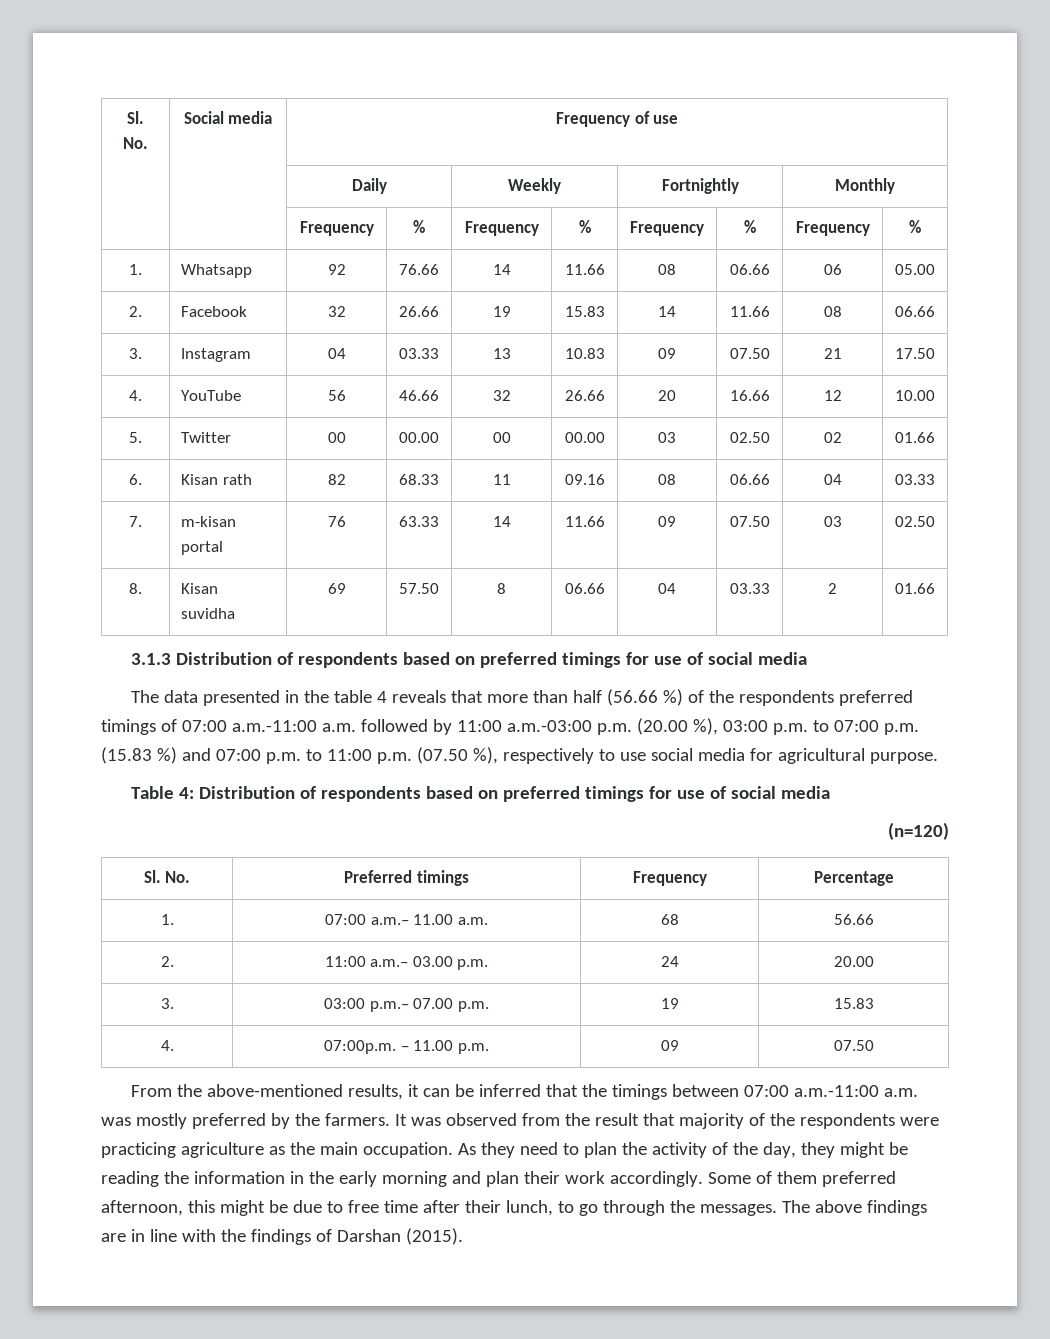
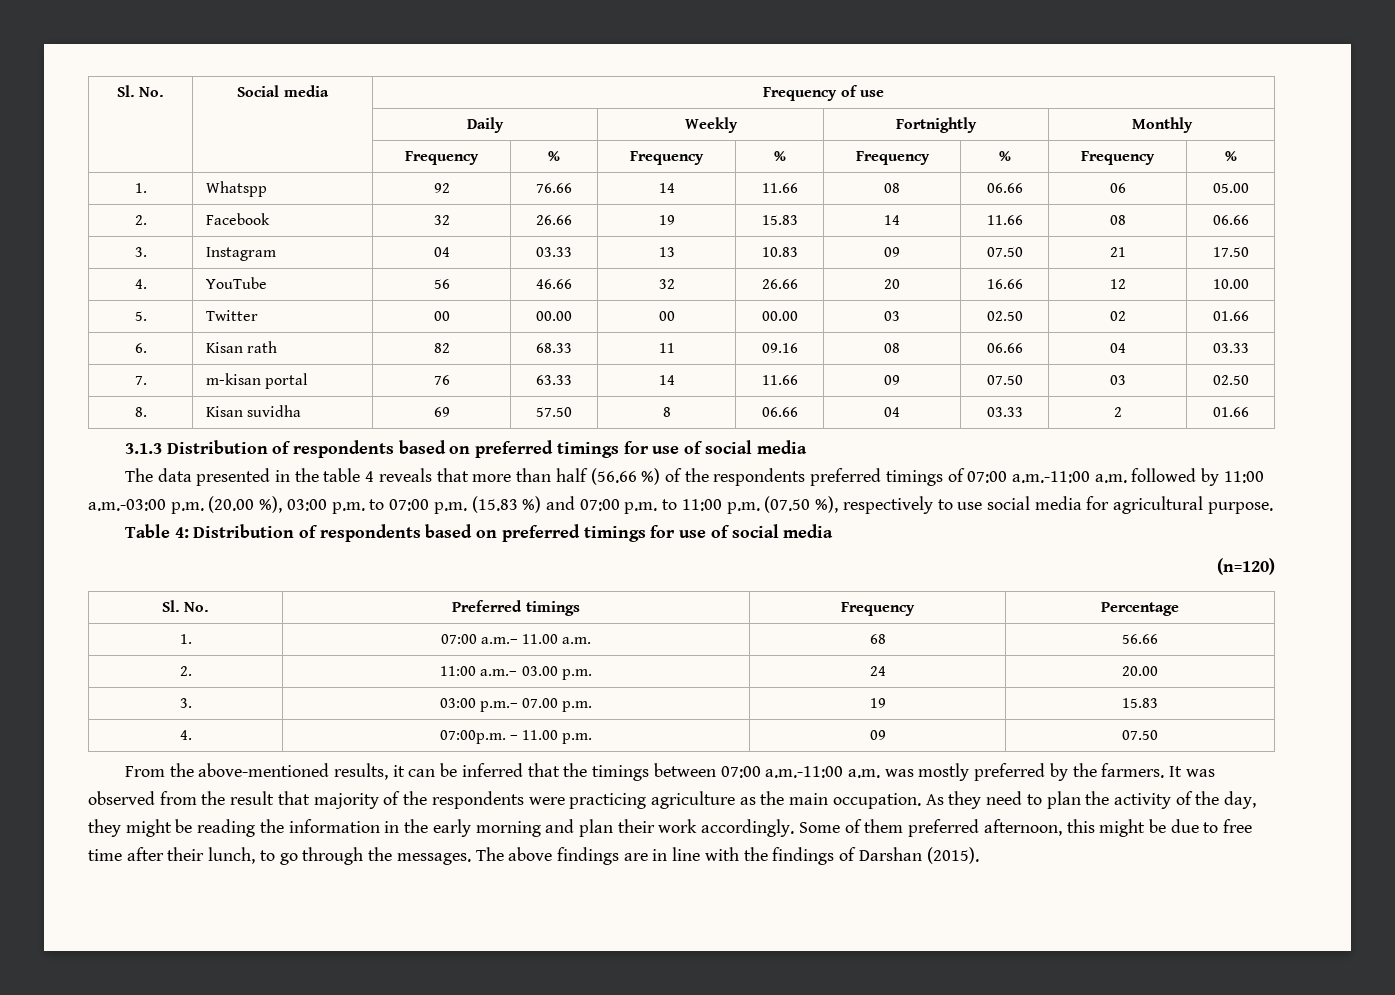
[181,264,253,278] Whatsapp -> [205,181,267,197] Whatspp

